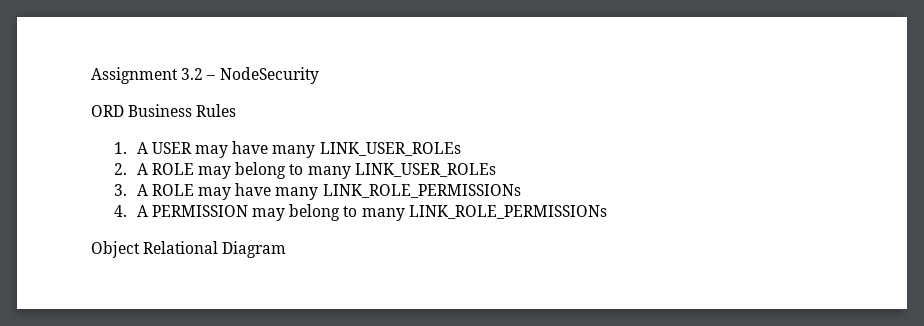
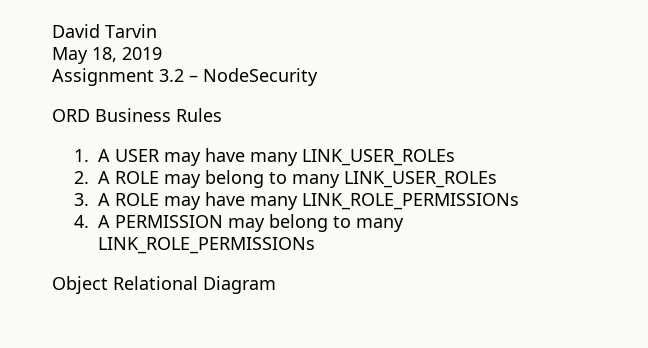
(91, 75) none -> [52,24,157,38] [52,47,162,64] David Tarvin // May 18, 2019 //

